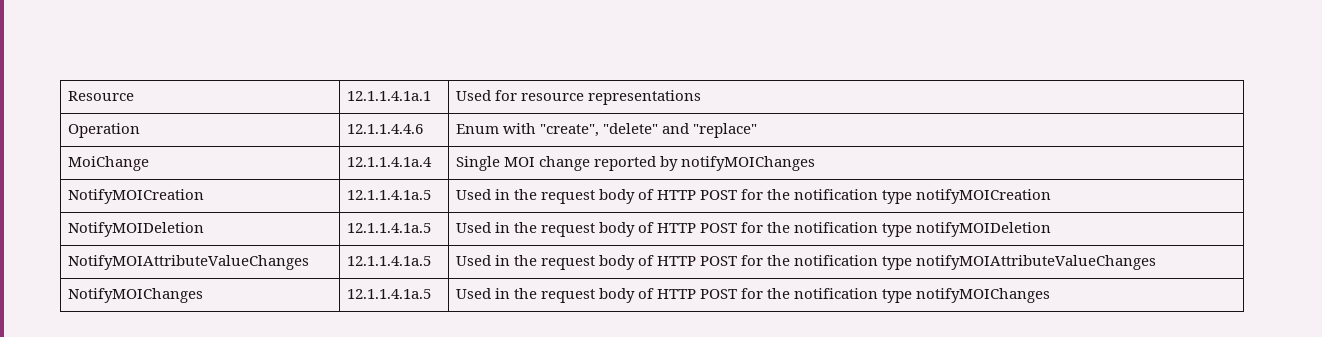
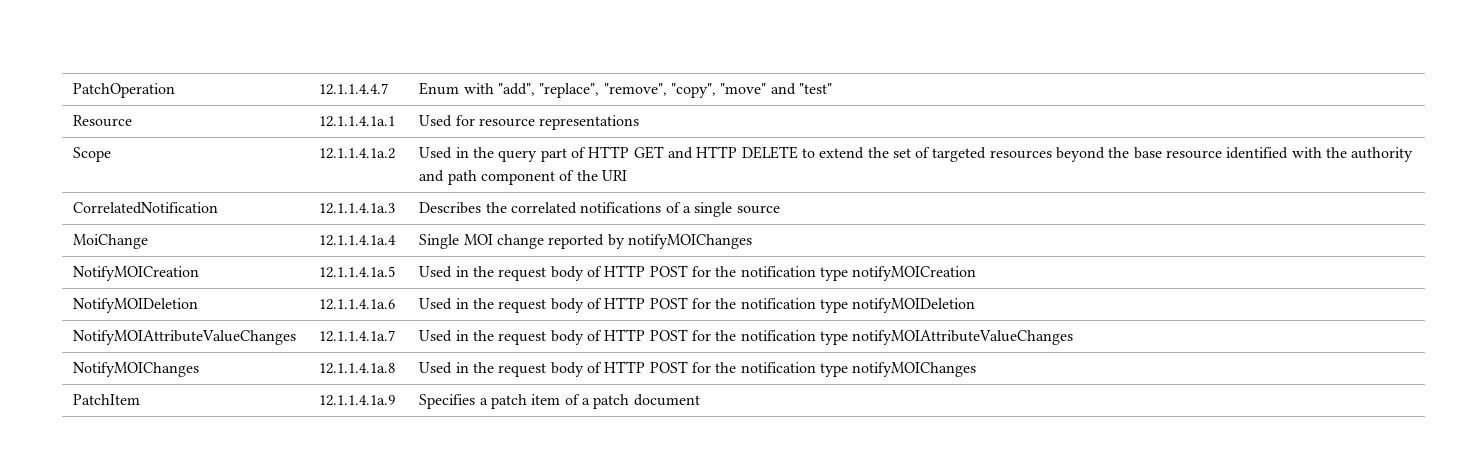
(67, 96) none -> [73,83,176,98] [319,83,389,95] [419,82,832,98] PatchOperation | 12.1.1.4.4.7 | Enum with "add", "replace", "remove", "copy", "move" and "test" //
[67,123,140,138] [346,124,423,134] [455,123,757,138] Operation | 12.1.1.4.4.6 | Enum with "create", "delete" and "replace" -> [73,147,112,162] [319,148,396,159] [419,146,1414,162] [419,170,627,185] [73,202,219,214] [319,203,396,214] [419,202,780,217] Scope | 12.1.1.4.1a.2 | Used in the query part of HTTP GET and HTTP DELETE to extend the set of targeted resources beyond the base resource identified with the authority and path component of the URI // CorrelatedNotification | 12.1.1.4.1a.3 | Describes the correlated notifications of a single source
[346,223,431,233] 12.1.1.4.1a.5 -> [319,299,396,310] 12.1.1.4.1a.6
[346,256,431,266] 12.1.1.4.1a.5 -> [319,330,396,342] 12.1.1.4.1a.7
[346,289,431,299] 12.1.1.4.1a.5 -> [319,363,396,374] 12.1.1.4.1a.8
(1051, 295) none -> [73,394,141,405] [319,395,396,406] [419,394,700,409] // PatchItem | 12.1.1.4.1a.9 | Specifies a patch item of a patch document

